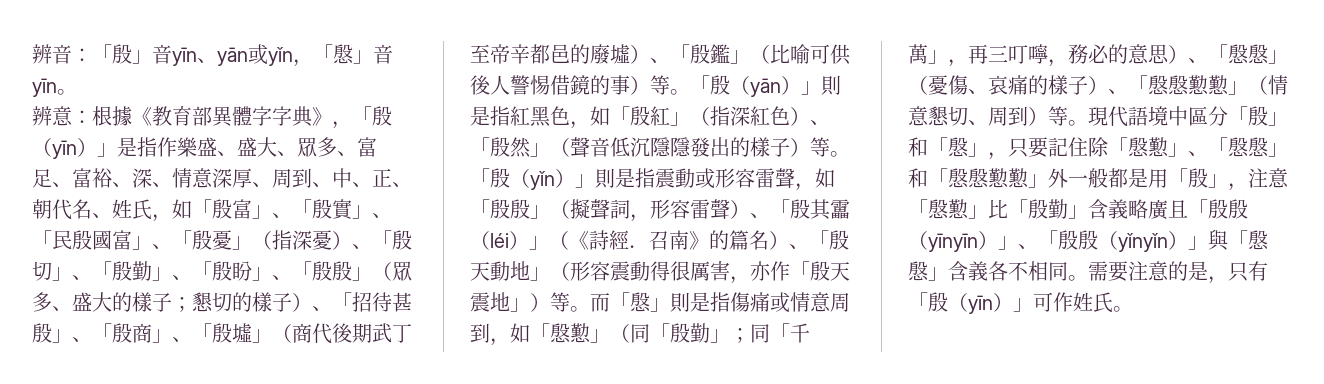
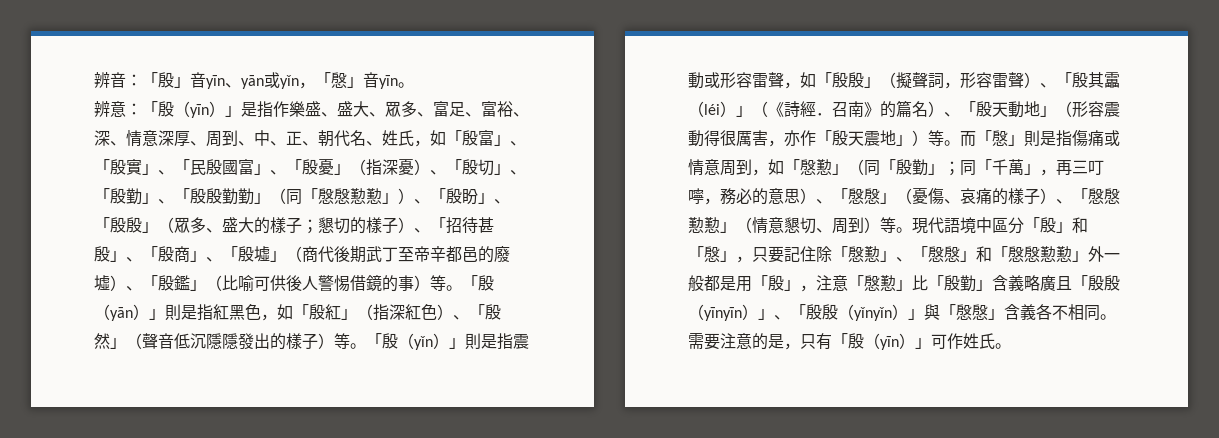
[92,106,352,129] 根據《教育部異體字字典》， -> (142, 109) none
(232, 271) none -> [206,188,462,205] 殷勤勤」（同「慇慇懃懃」）、「殷

